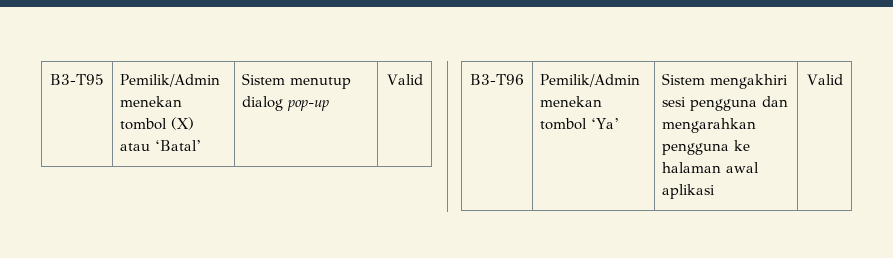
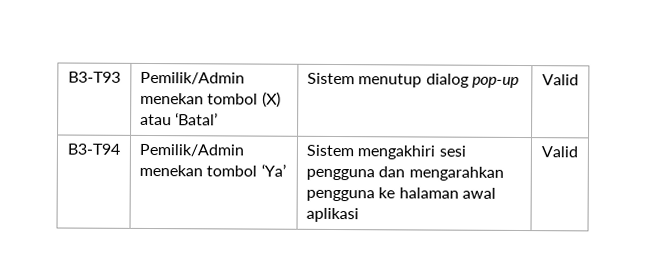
[50,74,104,85] B3-T95 -> [68,71,121,83] B3-T93
[470,74,524,85] B3-T96 -> [67,143,120,155] B3-T94

